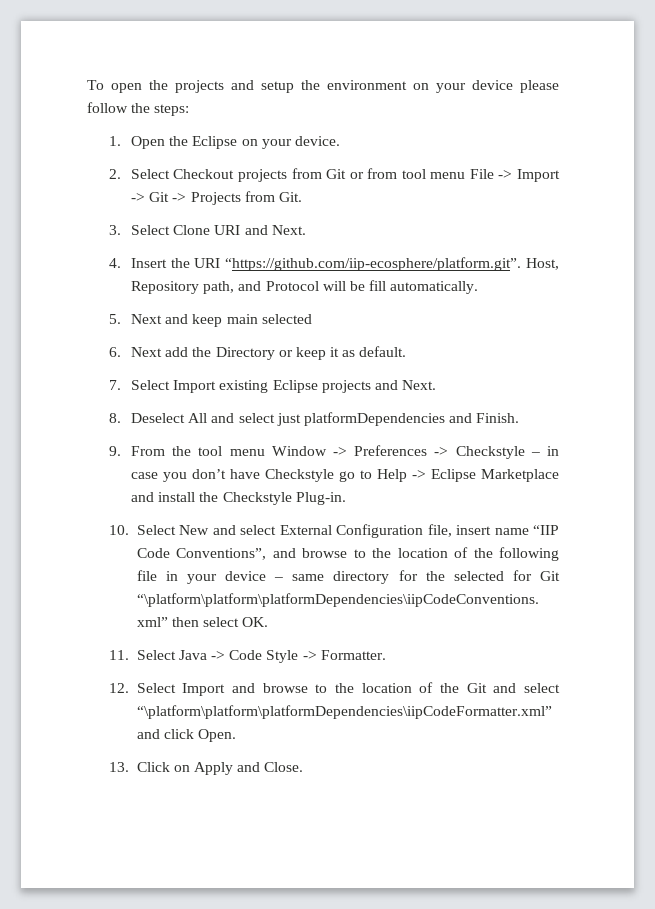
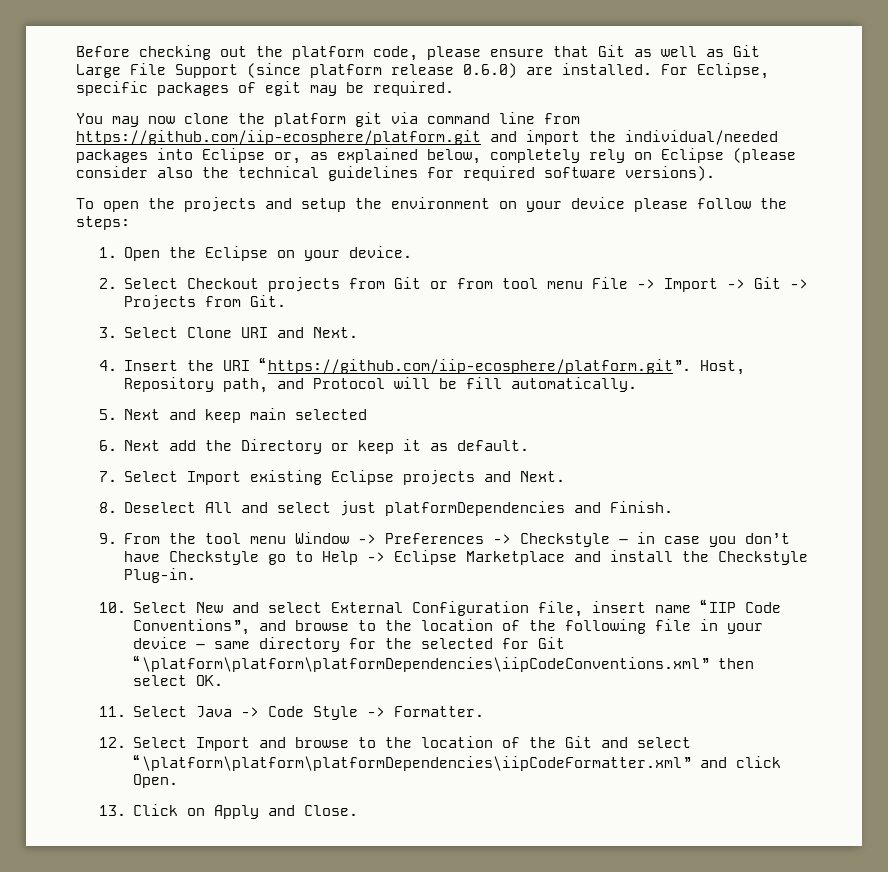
(87, 85) none -> [76,45,760,61] [76,63,769,79] [76,81,454,96] [76,112,580,127] [76,130,778,145] [76,148,796,164] [76,166,715,181] Before checking out the platform code, please ensure that Git as well as Git Large File Support (since platform release 0.6.0) are installed. For Eclipse, specific packages of egit may be required. // You may now clone the platform git via command line from https://github.com/iip-ecosphere/platform.git and import the individual/needed packages into Eclipse or, as explained below, completely rely on Eclipse (please consider also the technical guidelines for required software versions). //

